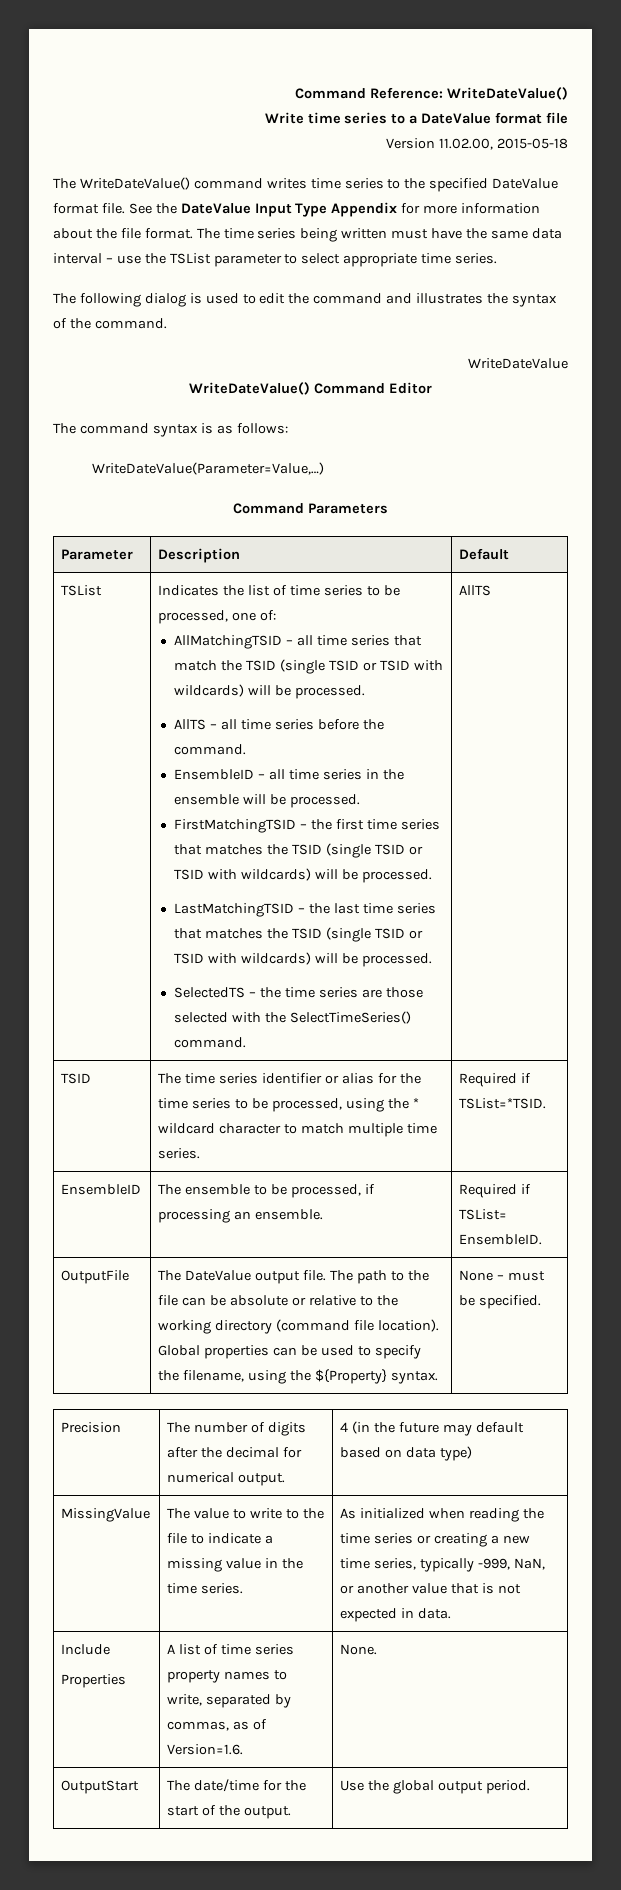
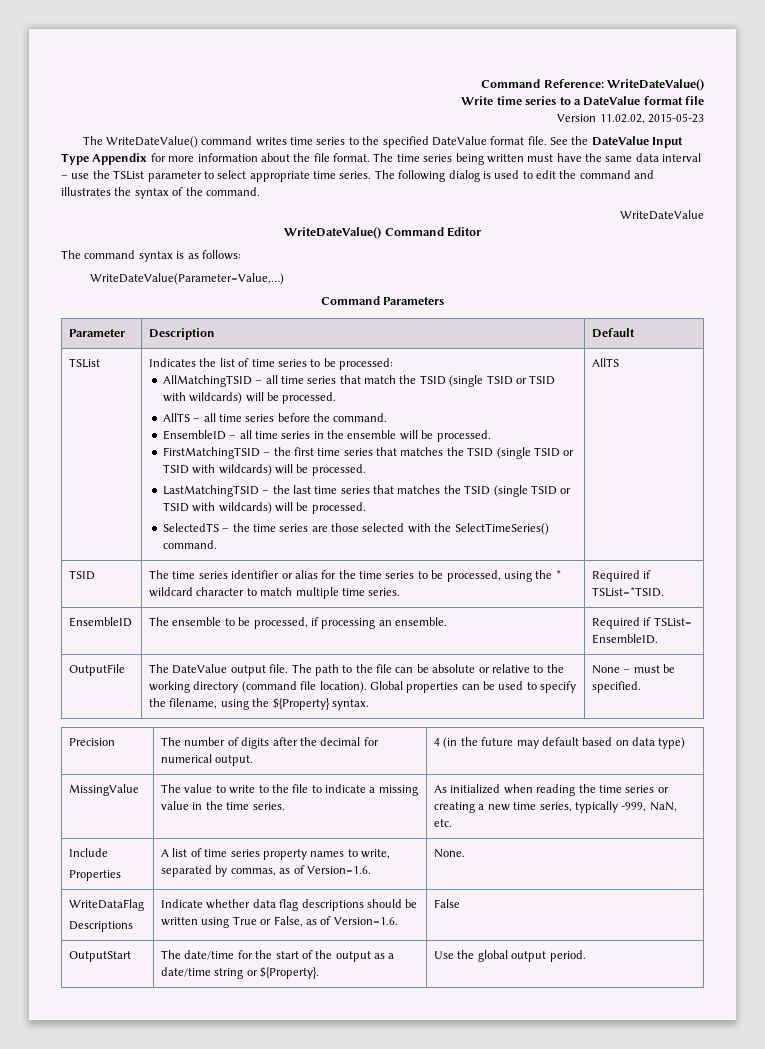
[439,138,568,150] 11.02.00, 2015-05-18 -> [599,113,704,124] 11.02.02, 2015-05-23
(498, 258) // -> (372, 175) none
[158,610,277,624] processed, one of: -> [339,358,394,370] processed:
[340,1583,521,1594] [340,1608,452,1622] or another value that is not expected in data. -> [434,819,453,827] etc.
(378, 1649) none -> [69,899,145,911] [69,921,134,932] [161,899,418,911] [161,916,398,928] [434,899,461,908] // WriteDataFlag // Descriptions | Indicate whether data flag descriptions should be written using True or False, as of Version=1.6. | False
[243,1806,291,1819] output. -> [335,951,395,962] [161,967,320,979] output as a date/time string or ${Property}.

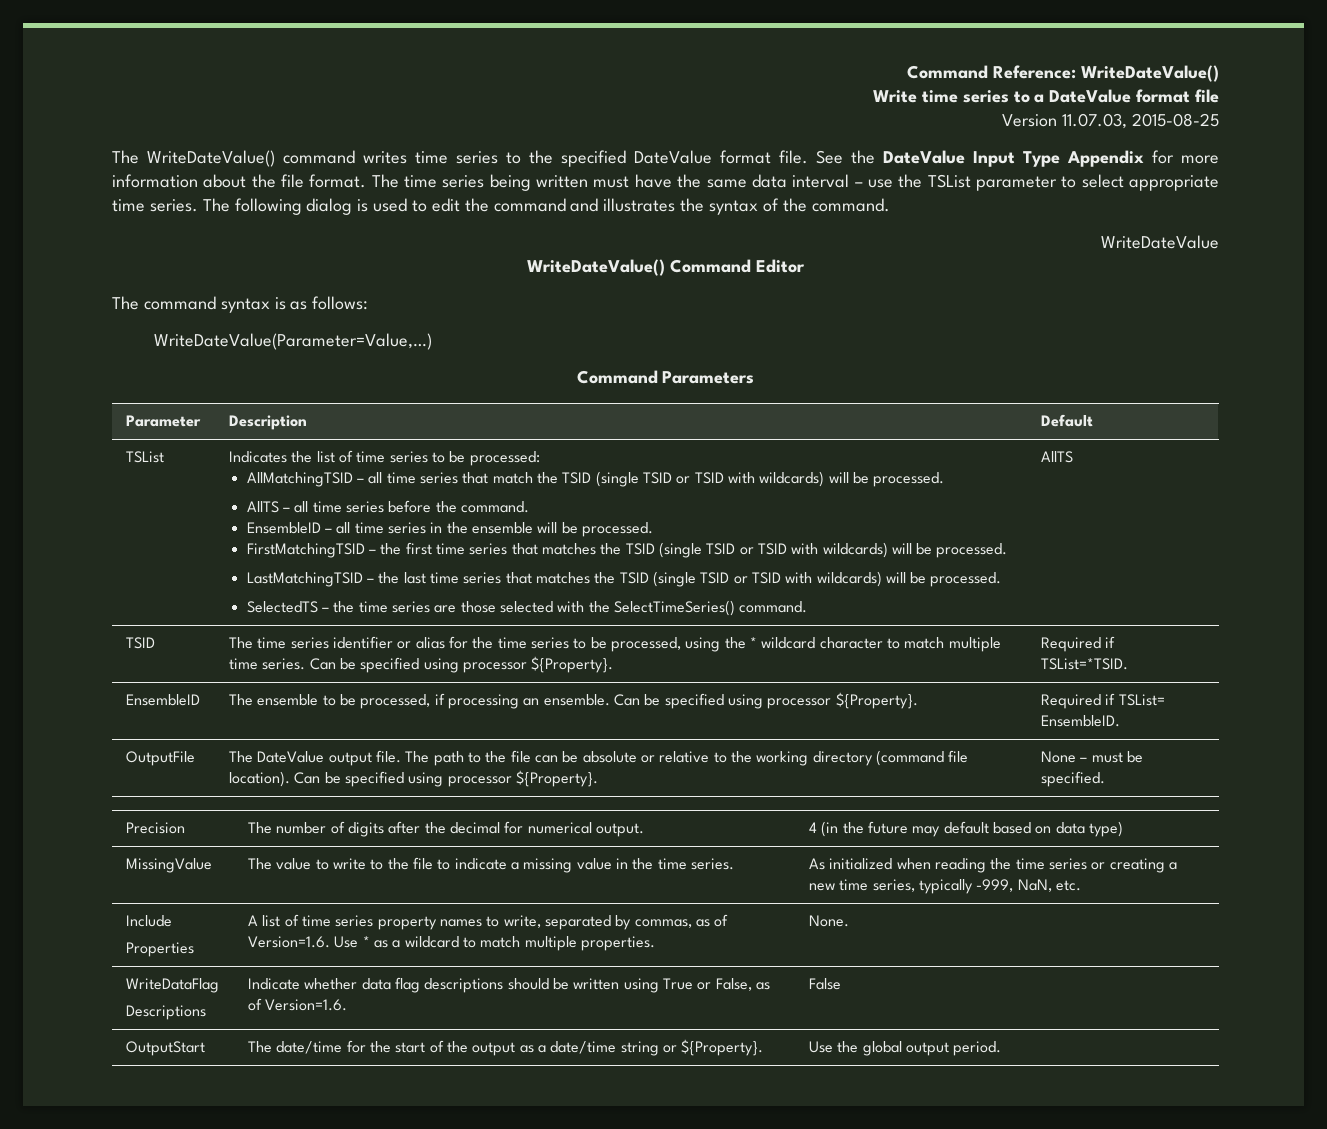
[599,113,704,124] 11.02.02, 2015-05-23 -> [1062,113,1219,129] 11.07.03, 2015-08-25
(401, 592) none -> [309,656,614,673] Can be specified using processor ${Property}.
(448, 621) none -> [613,692,918,709] Can be specified using processor ${Property}.
[369,681,577,693] [149,698,369,710] Global properties can be used to specify the filename, using the ${Property} syntax. -> [294,770,599,787] Can be specified using processor ${Property}.
(371, 870) none -> [334,936,655,951] Use * as a wildcard to match multiple properties.

